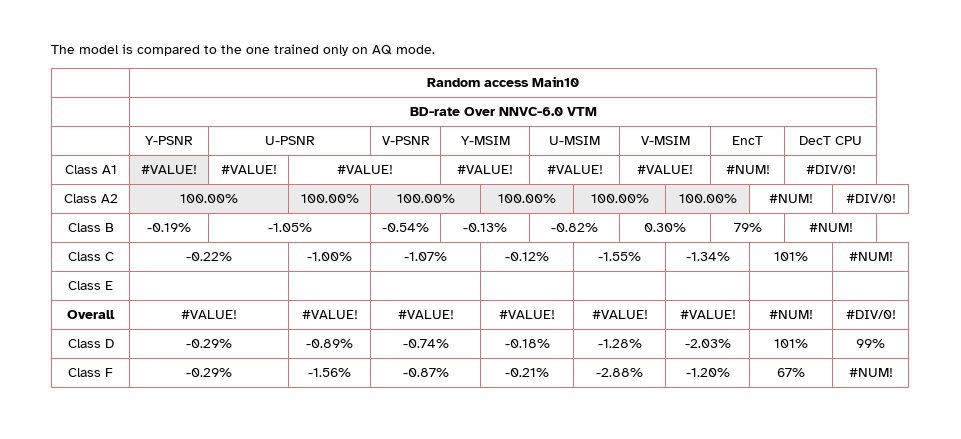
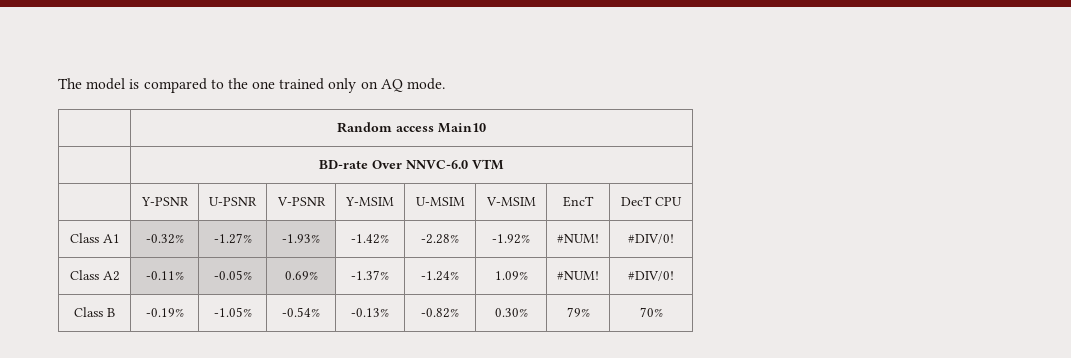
[141,165,197,174] [220,165,277,174] [336,165,393,174] [457,165,513,174] [546,165,603,174] [637,165,693,174] [725,165,770,174] [805,165,856,174] [63,194,118,203] [180,194,238,203] [300,194,359,203] [396,194,455,203] [498,194,556,203] [590,194,649,203] [678,194,737,203] #VALUE! | #VALUE! | #VALUE! | #VALUE! | #VALUE! | #VALUE! | #NUM! | #DIV/0! // Class A2 | 100.00% | 100.00% | 100.00% | 100.00% | 100.00% | 100.00% -> [145,234,184,244] [213,233,252,244] [282,234,320,243] [351,234,389,244] [421,234,459,244] [492,234,530,244] [557,234,599,243] [628,234,674,244] [69,270,120,281] [145,271,184,280] [213,270,252,280] [284,271,318,280] [351,270,389,280] [421,271,459,281] [494,271,528,280] -0.32% | -1.27% | -1.93% | -1.42% | -2.28% | -1.92% | #NUM! | #DIV/0! // Class A2 | -0.11% | -0.05% | 0.69% | -1.37% | -1.24% | 1.09%
[808,223,853,232] [67,252,114,261] [186,252,232,261] [307,252,352,261] [404,252,447,261] [505,252,549,261] [598,252,641,261] [685,252,730,261] [774,252,808,261] [848,252,893,261] [68,281,113,290] [67,310,115,319] [181,310,237,319] [301,310,358,319] [397,310,454,319] [499,310,555,319] [591,310,648,319] [679,310,736,319] [769,310,813,319] [845,310,896,319] [67,339,114,348] [186,339,232,348] [306,339,353,348] [402,339,449,348] [504,339,550,348] [597,339,642,348] [684,339,731,348] [774,339,808,348] [856,339,885,348] [68,368,113,377] [186,368,232,377] [308,368,351,377] [402,368,449,377] [505,368,549,377] [596,368,643,377] [685,368,730,377] [777,368,805,377] [848,368,893,377] #NUM! // Class C | -0.22% | -1.00% | -1.07% | -0.12% | -1.55% | -1.34% | 101% | #NUM! // Class E | | | | | | | | // Overall | #VALUE! | #VALUE! | #VALUE! | #VALUE! | #VALUE! | #VALUE! | #NUM! | #DIV/0! // Class D | -0.29% | -0.89% | -0.74% | -0.18% | -1.28% | -2.03% | 101% | 99% // Class F | -0.29% | -1.56% | -0.87% | -0.21% | -2.88% | -1.20% | 67% | #NUM! -> [639,307,663,317] 70%

